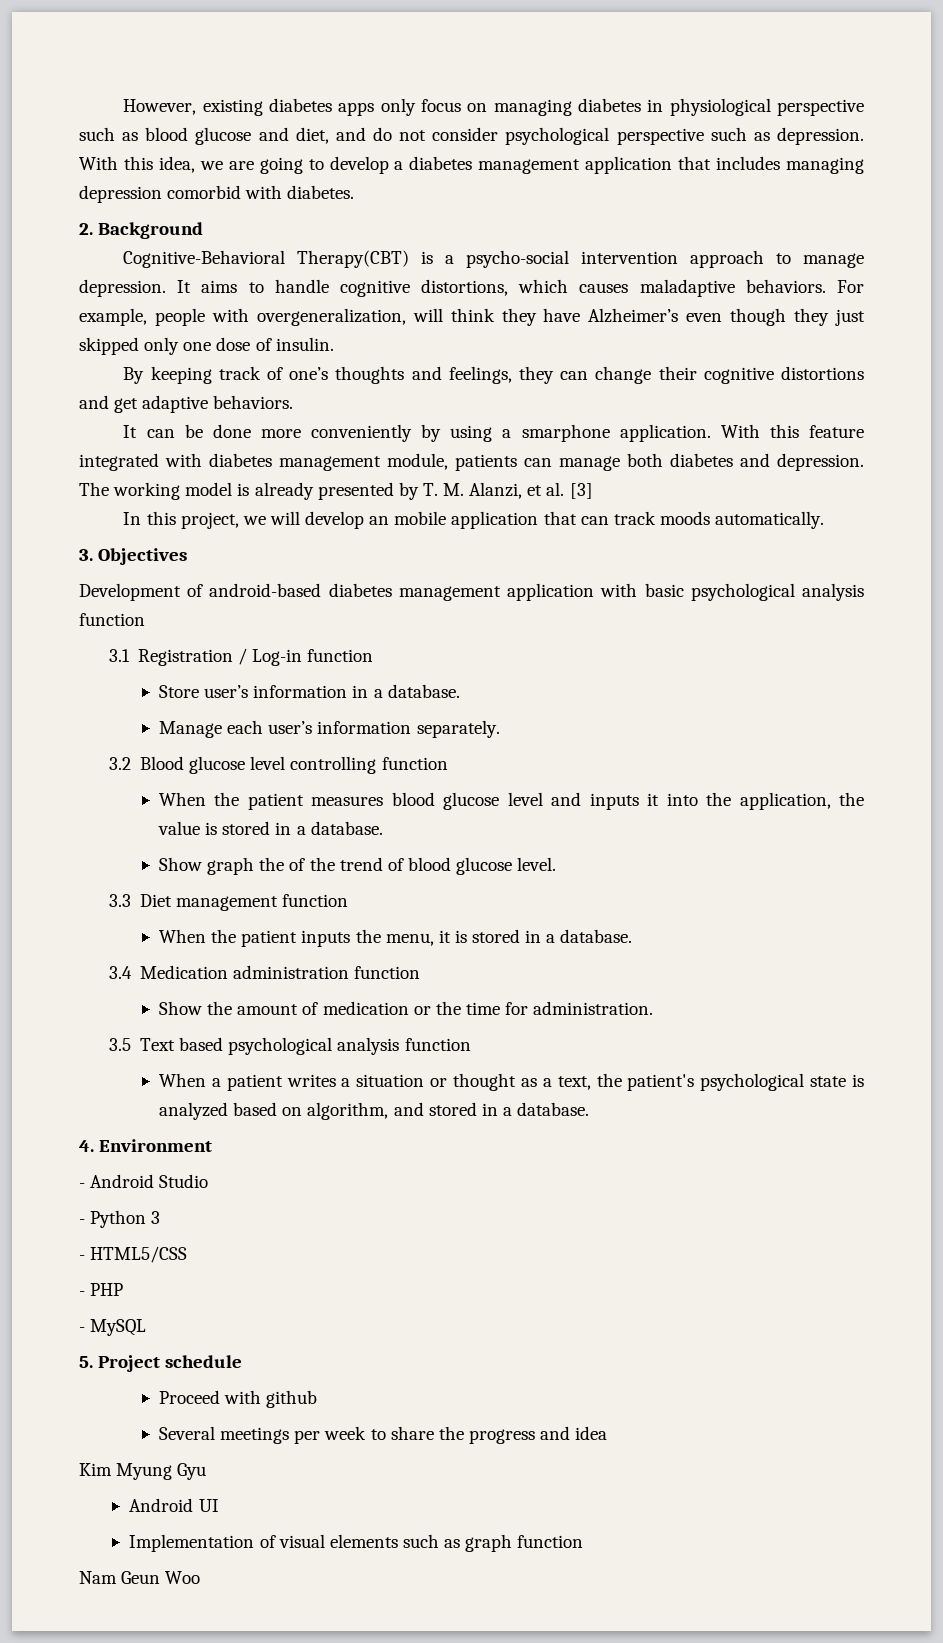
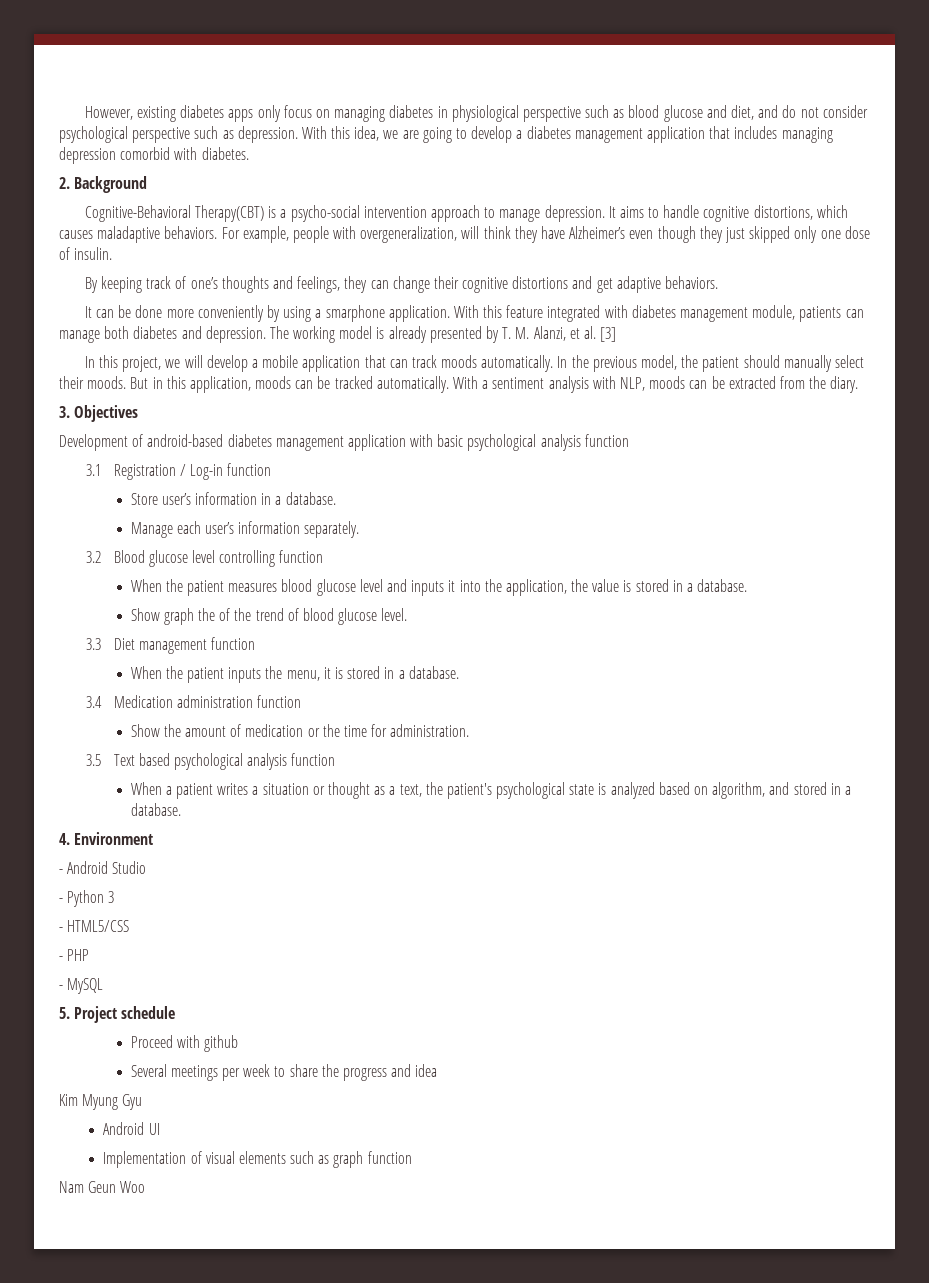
[369,516,390,525] an -> [251,359,258,368] a
(825, 520) none -> [557,355,864,372] [59,376,859,393] In the previous model, the patient should manually select their moods. But in this application, moods can be tracked automatically. With a sentiment analysis with NLP, moods can be extracted from the diary.

